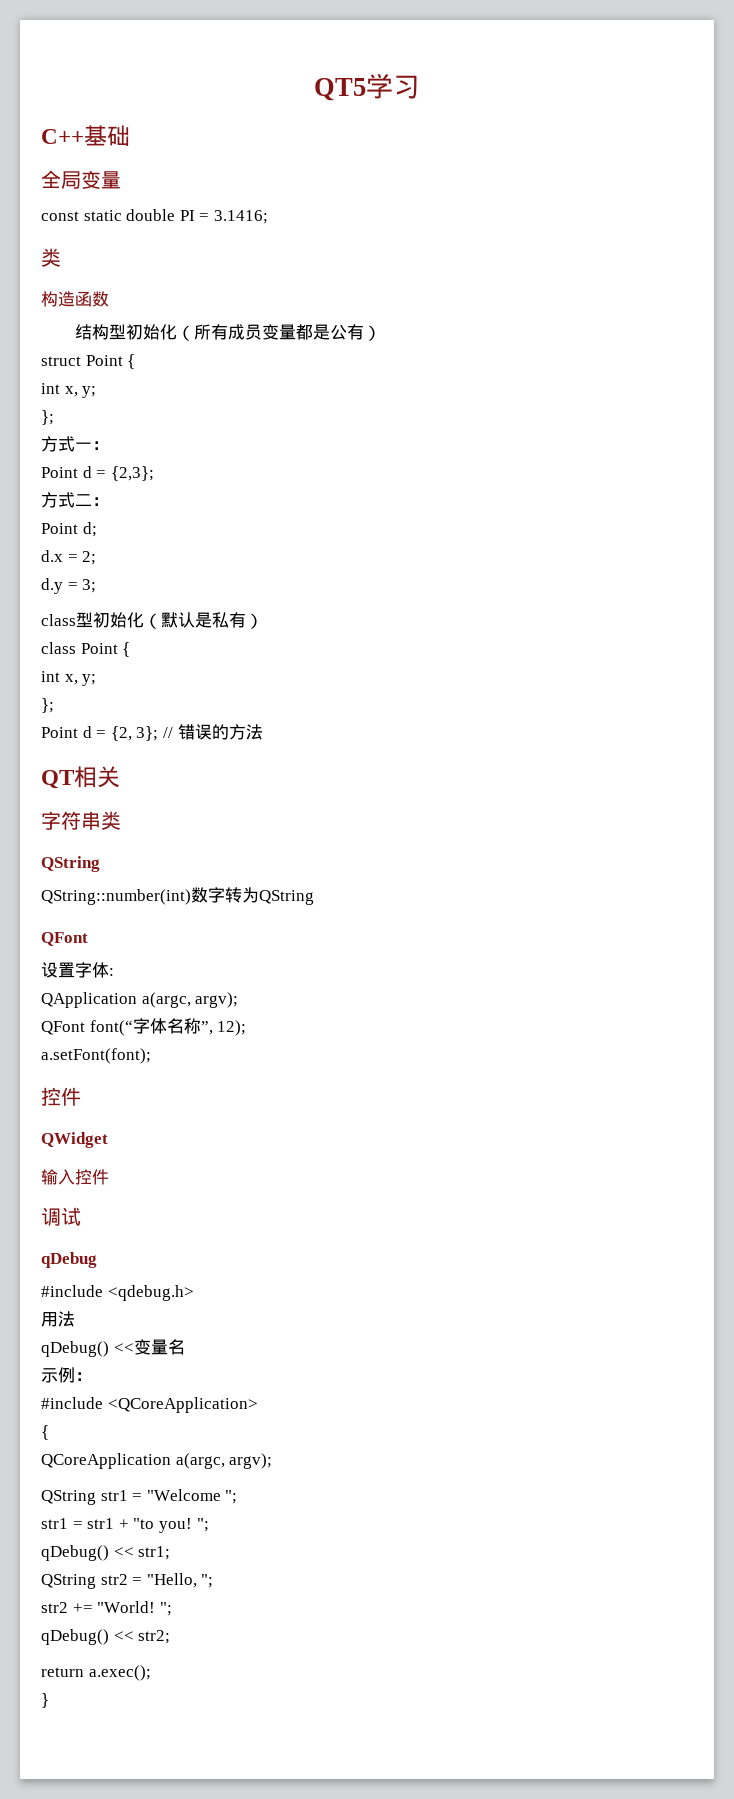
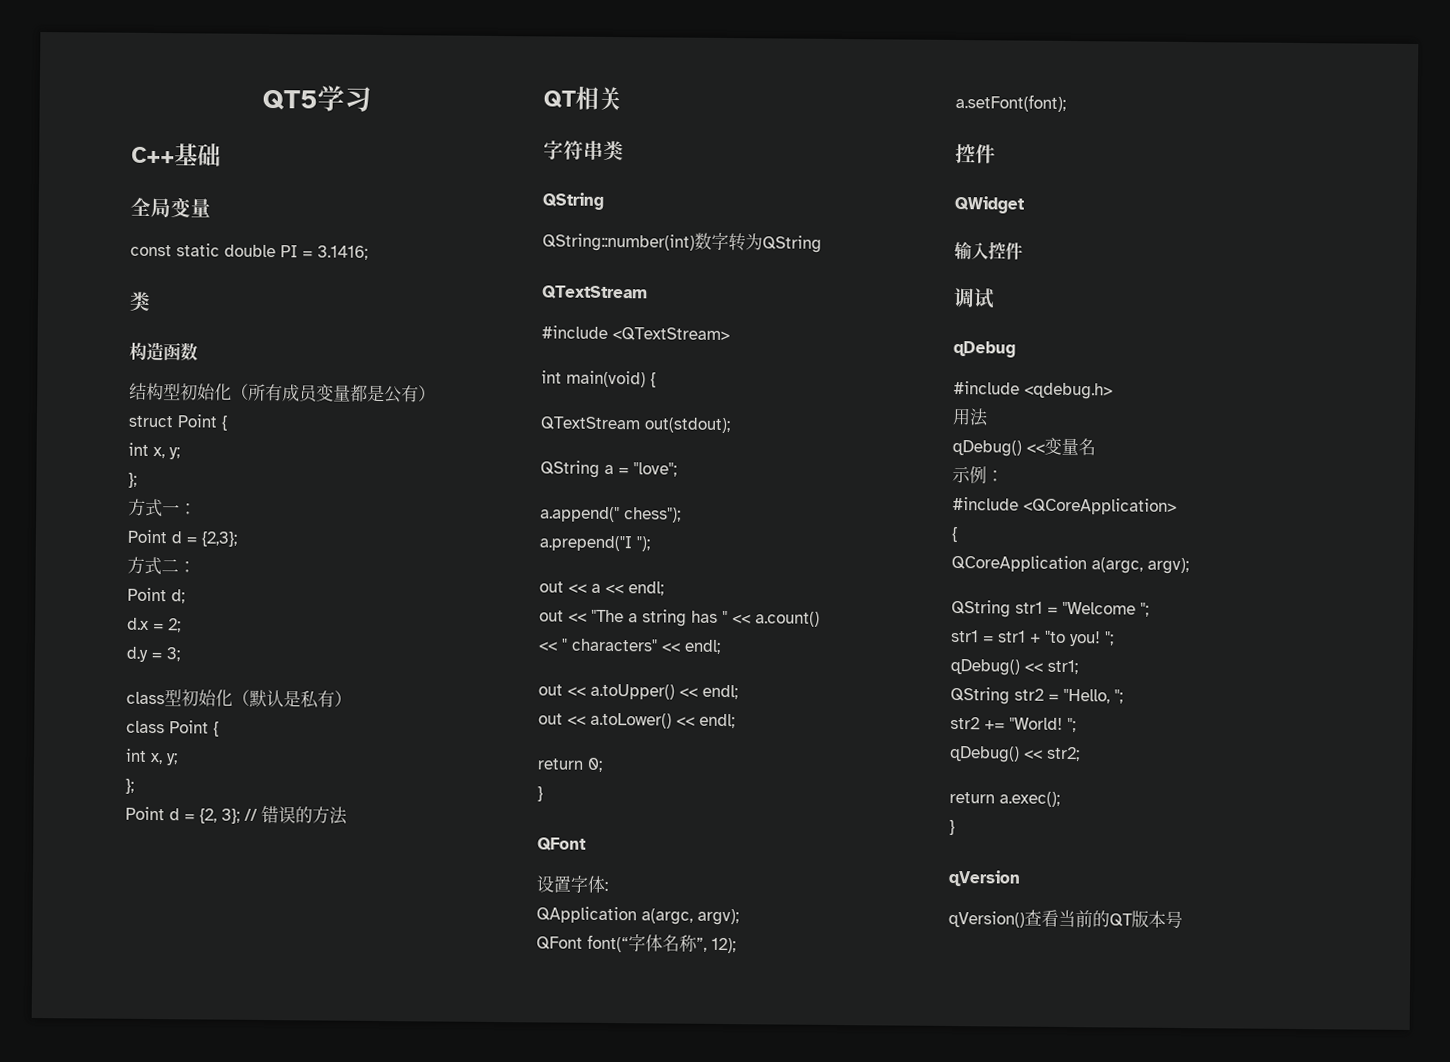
(314, 897) none -> [542,285,648,300] [541,325,730,342] [541,370,656,388] [540,416,730,434] [540,460,677,478] [540,506,681,523] [539,535,650,552] [539,581,664,596] [539,609,820,627] [538,638,721,654] [538,683,738,700] [538,712,735,729] [537,757,603,772] [537,786,543,802] // QTextStream // #include <QTextStream> // int main(void) { // QTextStream out(stdout); // QString a = "love"; // a.append(" chess"); // a.prepend("I "); // out << a << endl; // out << "The a string has " << a.count() // << " characters" << endl; // out << a.toUpper() << endl; // out << a.toLower() << endl; // return 0; // }
(49, 1700) none -> [948,869,1021,887] [948,909,1183,929] // qVersion // qVersion()查看当前的QT版本号

